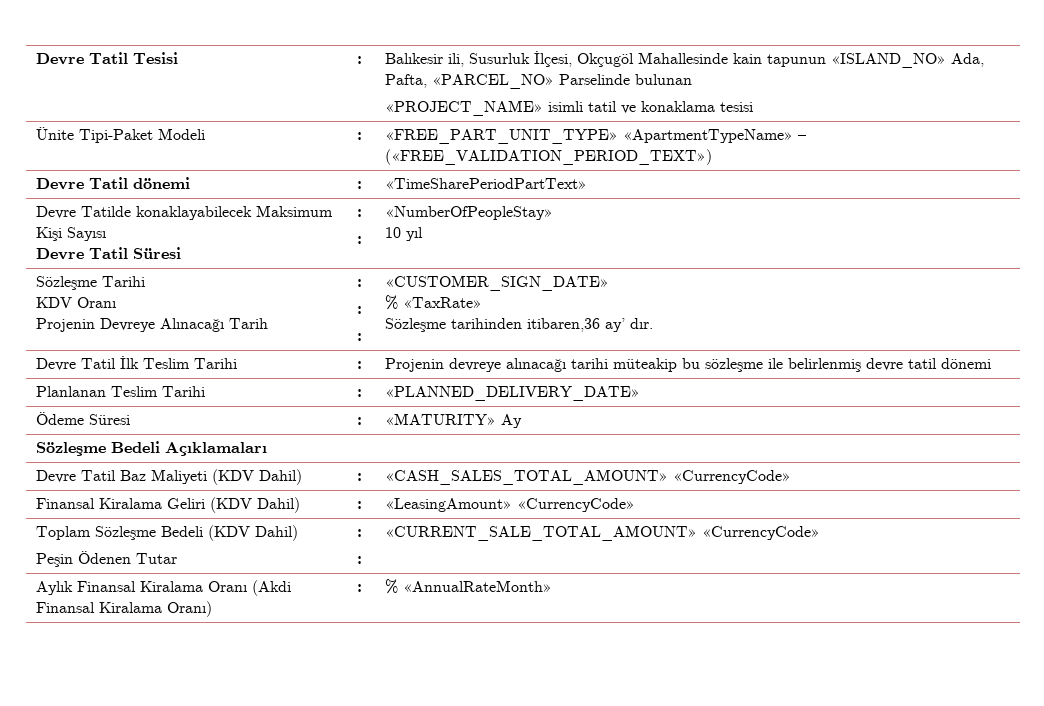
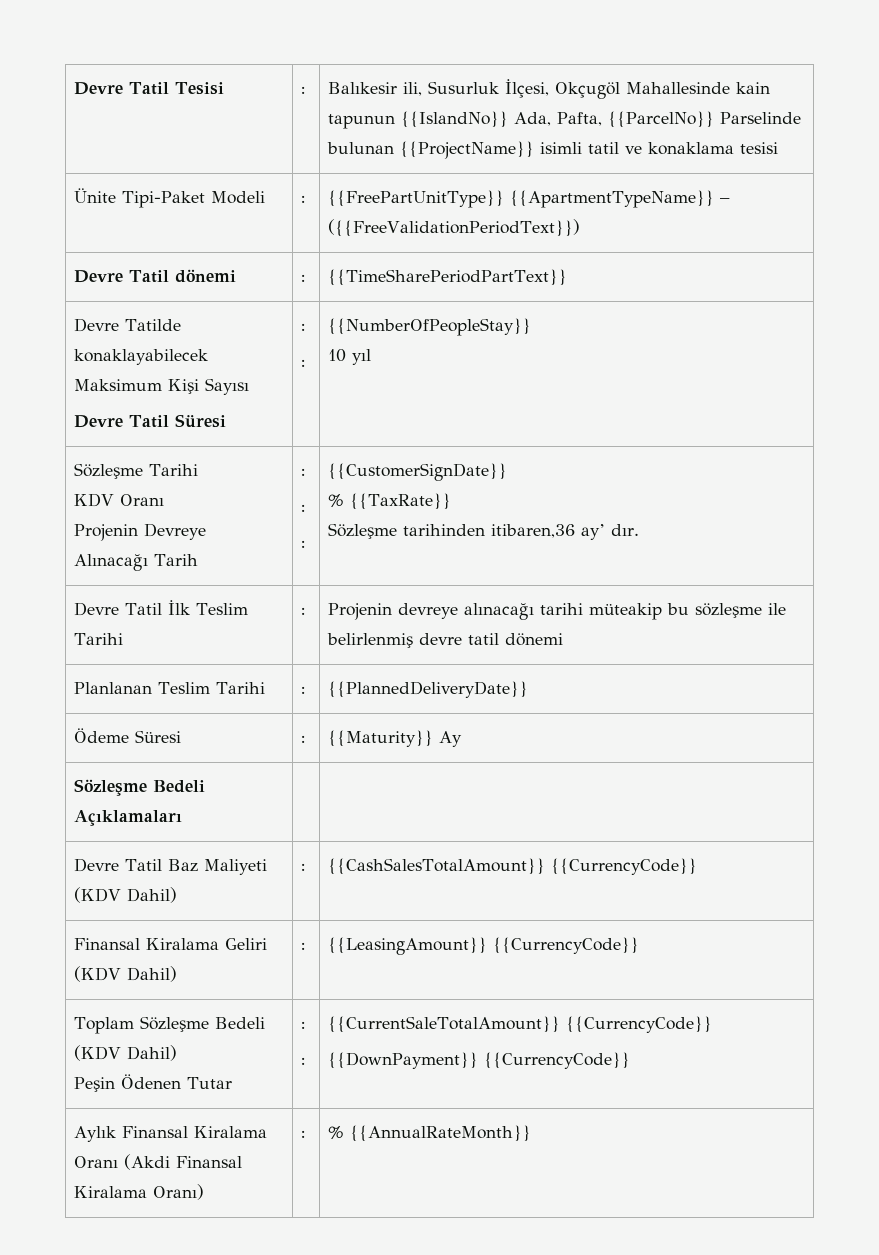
[830,53,946,68] «ISLAND_NO» -> [400,111,508,128] {{IslandNo}}
[431,74,554,89] «PARCEL_NO» -> [607,111,714,128] {{ParcelNo}}
[384,100,543,116] // «PROJECT_NAME» -> [399,141,534,159] {{ProjectName}}
[384,129,806,144] [384,149,712,165] «FREE_PART_UNIT_TYPE» «ApartmentTypeName» – («FREE_VALIDATION_PERIOD_TEXT») -> [327,190,730,208] [327,219,580,237] {{FreePartUnitType}} {{ApartmentTypeName}} – ({{FreeValidationPeriodText}})
[384,178,587,189] «TimeSharePeriodPartText» -> [327,269,567,286] {{TimeSharePeriodPartText}}
[384,206,553,220] «NumberOfPeopleStay» -> [327,318,531,336] {{NumberOfPeopleStay}}
[384,275,609,291] [384,295,482,310] «CUSTOMER_SIGN_DATE» // % «TaxRate» -> [327,463,507,481] [327,493,451,510] {{CustomerSignDate}} // % {{TaxRate}}
[384,386,640,401] «PLANNED_DELIVERY_DATE» -> [327,681,528,698] {{PlannedDeliveryDate}}
[384,413,496,425] «MATURITY» -> [327,730,433,747] {{Maturity}}
[384,469,791,485] «CASH_SALES_TOTAL_AMOUNT» «CurrencyCode» -> [327,858,697,875] {{CashSalesTotalAmount}} {{CurrencyCode}}
[384,498,635,512] «LeasingAmount» «CurrencyCode» -> [327,937,639,955] {{LeasingAmount}} {{CurrencyCode}}
[384,525,820,541] «CURRENT_SALE_TOTAL_AMOUNT» «CurrencyCode» -> [327,1016,712,1033] [327,1052,630,1069] {{CurrentSaleTotalAmount}} {{CurrencyCode}} // {{DownPayment}} {{CurrencyCode}}
[402,580,552,592] «AnnualRateMonth» -> [349,1125,531,1142] {{AnnualRateMonth}}

